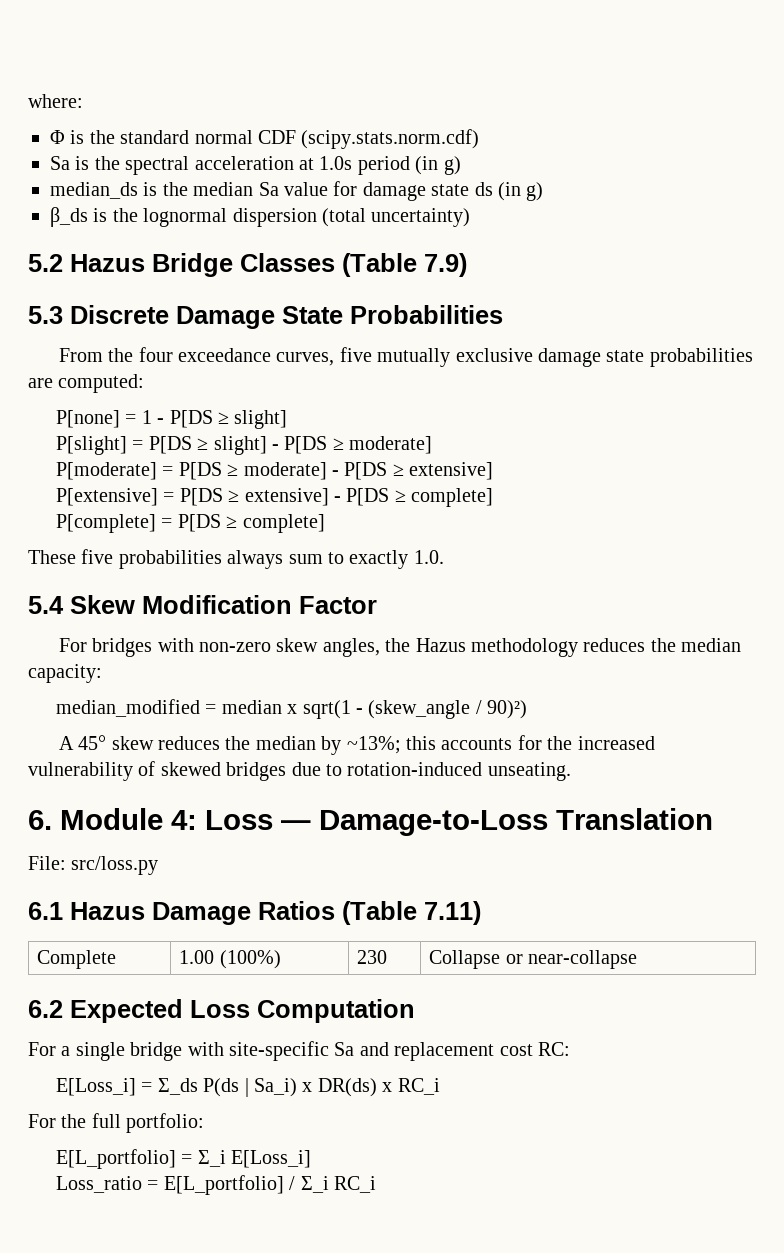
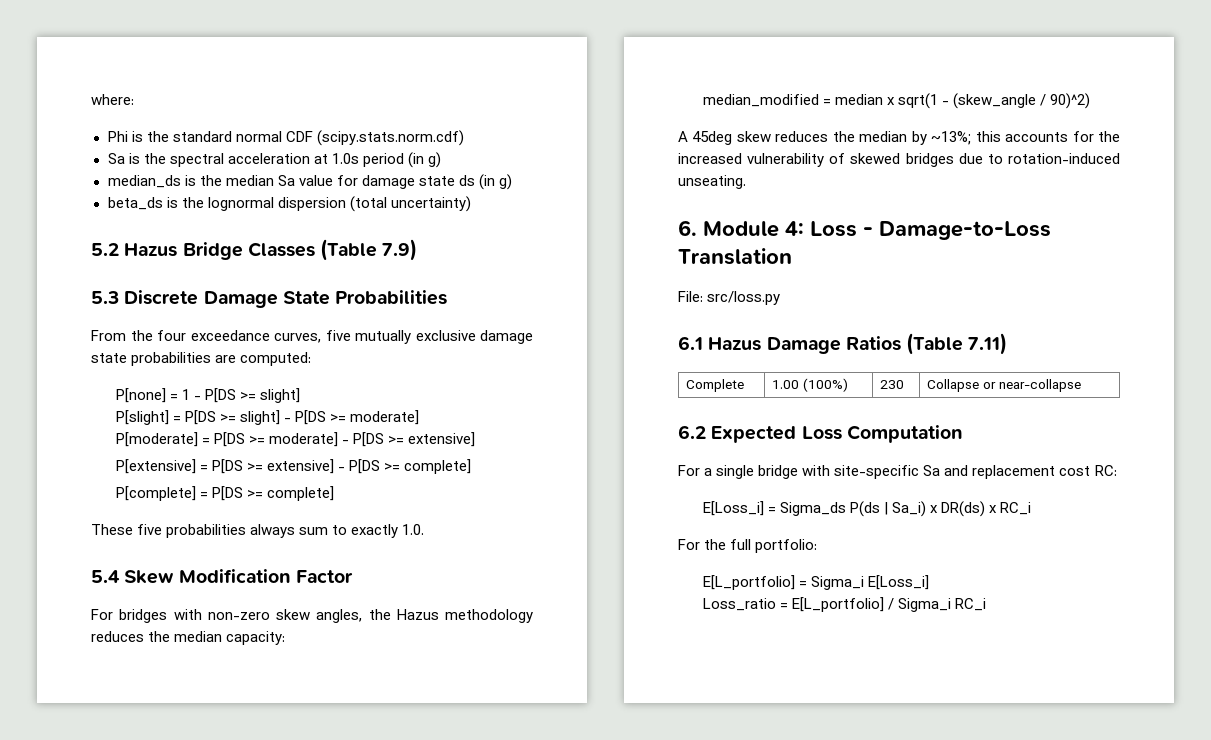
[50,130,65,144] Φ -> [107,131,128,142] Phi
[50,207,88,227] β_ds -> [107,197,163,210] beta_ds
[217,412,229,424] ≥ -> [239,392,256,400] >=
[197,438,209,450] ≥ -> [219,414,236,422] >=
[332,438,344,450] ≥ -> [329,414,346,422] >=
[227,464,239,476] ≥ -> [248,436,265,444] >=
[392,464,404,476] ≥ -> [387,436,404,444] >=
[228,490,240,502] ≥ -> [246,463,263,471] >=
[394,490,406,502] ≥ -> [383,463,400,471] >=
[226,516,238,528] ≥ -> [246,490,263,498] >=
[487,700,528,719] 90)²) -> [1049,93,1090,109] 90)^2)
[78,735,107,750] 45° -> [692,131,733,145] 45deg
[281,820,311,830] — -> [863,227,873,236] -
[157,1078,198,1095] Σ_ds -> [779,502,846,516] Sigma_ds
[197,1150,226,1167] Σ_i -> [810,576,864,590] Sigma_i
[300,1176,329,1193] Σ_i -> [897,598,951,612] Sigma_i

